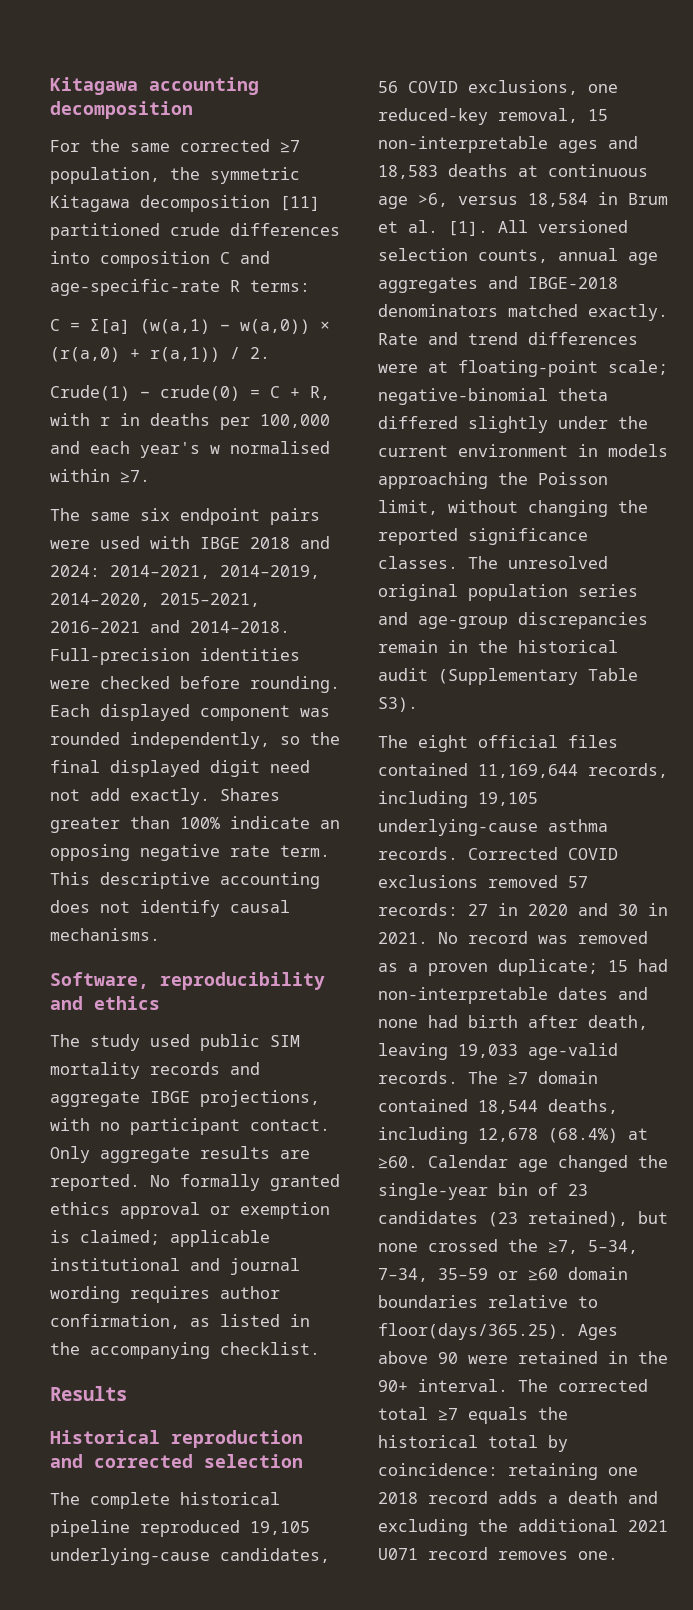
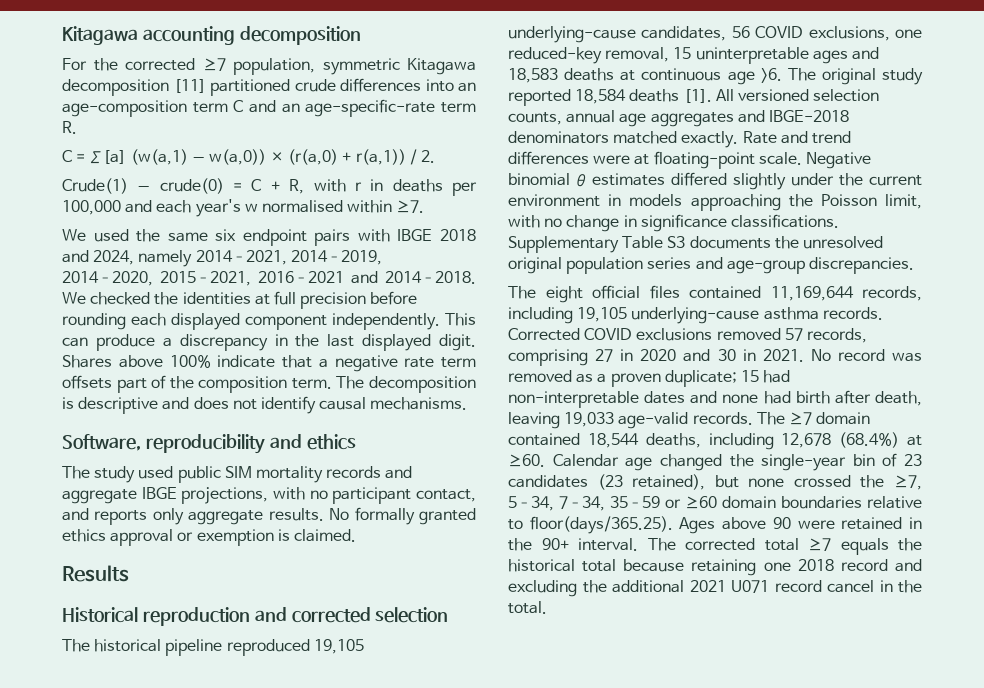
[130,143,170,152] same -> (118, 64) none
[170,167,200,180] the -> (315, 66) none
[100,251,270,268] [50,279,310,296] composition C and age-specific-rate R terms: -> [458,82,476,92] [62,99,476,117] [62,121,77,134] an age-composition term C and an age-specific-rate term R.
[50,508,80,521] The -> [62,229,161,242] We used the
[50,536,140,549] were used -> (351, 237) none
[50,565,100,577] 2024: -> [93,250,193,267] 2024, namely
[50,648,300,665] [50,676,340,693] [50,704,330,721] [50,732,340,749] [50,760,310,777] [50,788,280,805] [50,816,340,833] [50,844,330,861] [50,872,320,889] Full-precision identities were checked before rounding. Each displayed component was rounded independently, so the final displayed digit need not add exactly. Shares greater than 100% indicate an opposing negative rate term. This descriptive accounting -> [62,291,418,309] [62,313,476,330] [62,334,476,351] [62,355,476,372] [62,375,476,393] [62,397,190,414] We checked the identities at full precision before rounding each displayed component independently. This can produce a discrepancy in the last displayed digit. Shares above 100% indicate that a negative rate term offsets part of the composition term. The decomposition is descriptive and
[250,1119,330,1131] [50,1146,310,1163] [50,1174,140,1191] contact. Only aggregate results are reported. -> [416,489,476,502] [62,508,324,525] contact, and reports only aggregate results.
[80,1230,270,1247] [50,1258,300,1275] [50,1286,280,1303] [50,1314,310,1329] [50,1342,320,1359] claimed; applicable institutional and journal wording requires author confirmation, as listed in the accompanying checklist. -> [293,529,356,542] claimed.
[90,1492,170,1509] complete -> (90, 645) none
[378,136,548,153] non-interpretable -> [695,47,809,64] uninterpretable
[418,192,668,207] [378,220,438,233] >6, versus 18,584 in Brum et al. -> [760,68,923,85] [508,89,680,106] >6. The original study reported 18,584 deaths
[608,360,668,375] [378,388,608,405] scale; negative-binomial theta -> [758,152,871,169] [508,173,665,187] scale. Negative binomial θ estimates
[448,500,648,517] [378,528,588,545] [378,556,498,569] without changing the reported significance classes. The -> [508,214,839,232] [508,236,799,253] with no change in significance classifications. Supplementary Table S3 documents the
[518,612,648,629] [378,640,618,653] [378,668,638,685] [378,697,418,712] discrepancies remain in the historical audit (Supplementary Table S3). -> [808,257,914,274] discrepancies.
[378,903,458,916] records: -> [806,328,867,343] [508,349,588,366] records, comprising
[548,1435,568,1452] [378,1463,498,1476] by coincidence: -> [623,559,685,572] because
[498,1491,618,1504] adds a death -> (888, 565) none
[498,1551,618,1560] removes one. -> [827,580,922,593] [508,601,547,614] cancel in the total.

